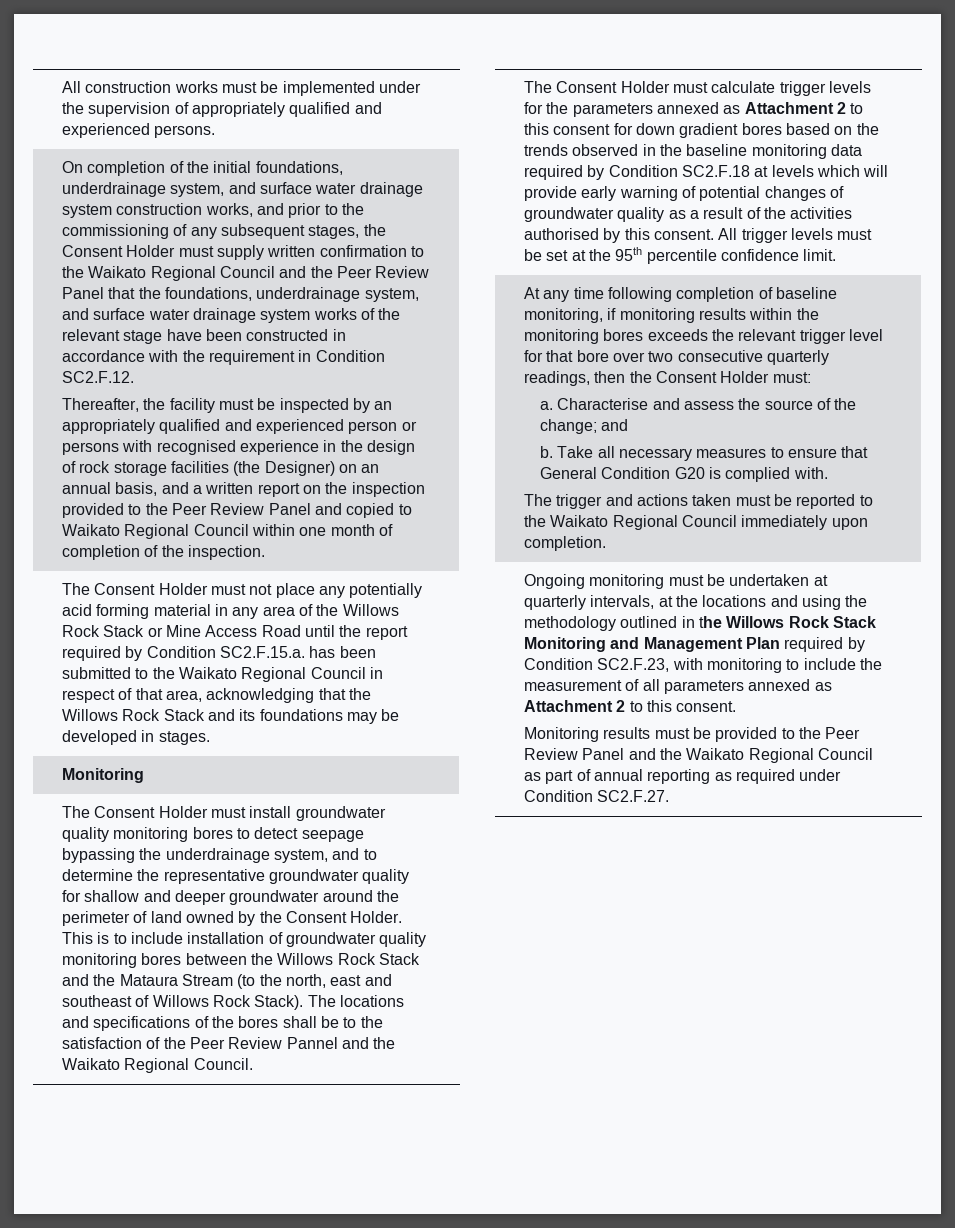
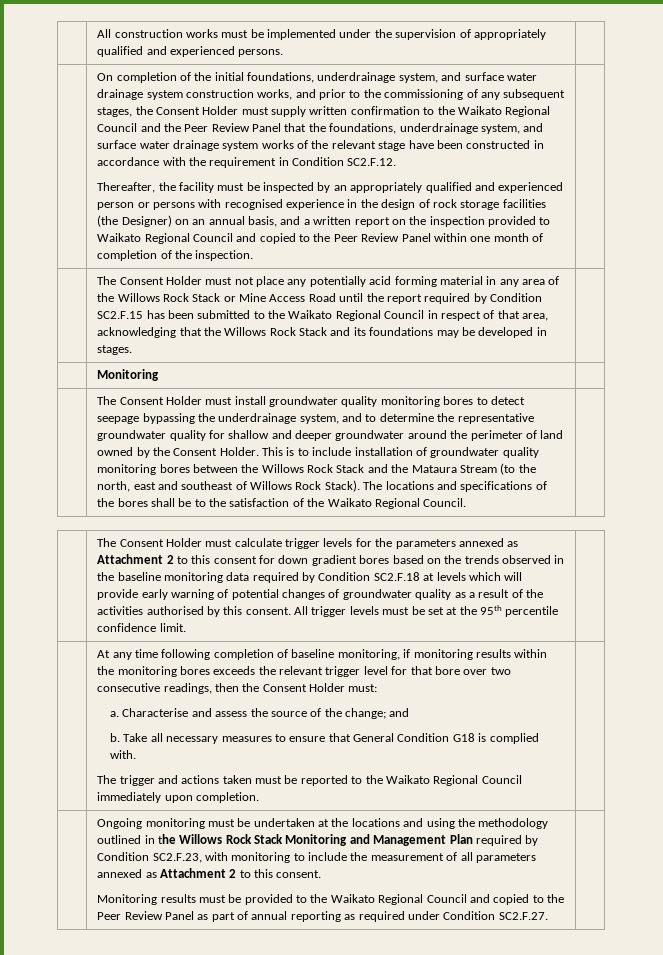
[145,503,412,518] [62,524,249,539] the Peer Review Panel and copied to Waikato Regional Council -> [97,233,431,244] Waikato Regional Council and copied to the Peer Review Panel
[220,646,306,658] SC2.F.15.a. -> [97,311,144,319] SC2.F.15
[190,1037,396,1049] Peer Review Pannel and the -> (325, 502) none
[767,350,830,365] quarterly -> (161, 687) none
[674,467,705,479] G20 -> [452,733,475,742] G18
[524,595,673,610] quarterly intervals, at -> (330, 823) none
[825,727,861,739] [524,748,874,763] Peer Review Panel and the Waikato Regional Council -> [330,894,565,905] [97,911,194,920] Waikato Regional Council and copied to the Peer Review Panel

